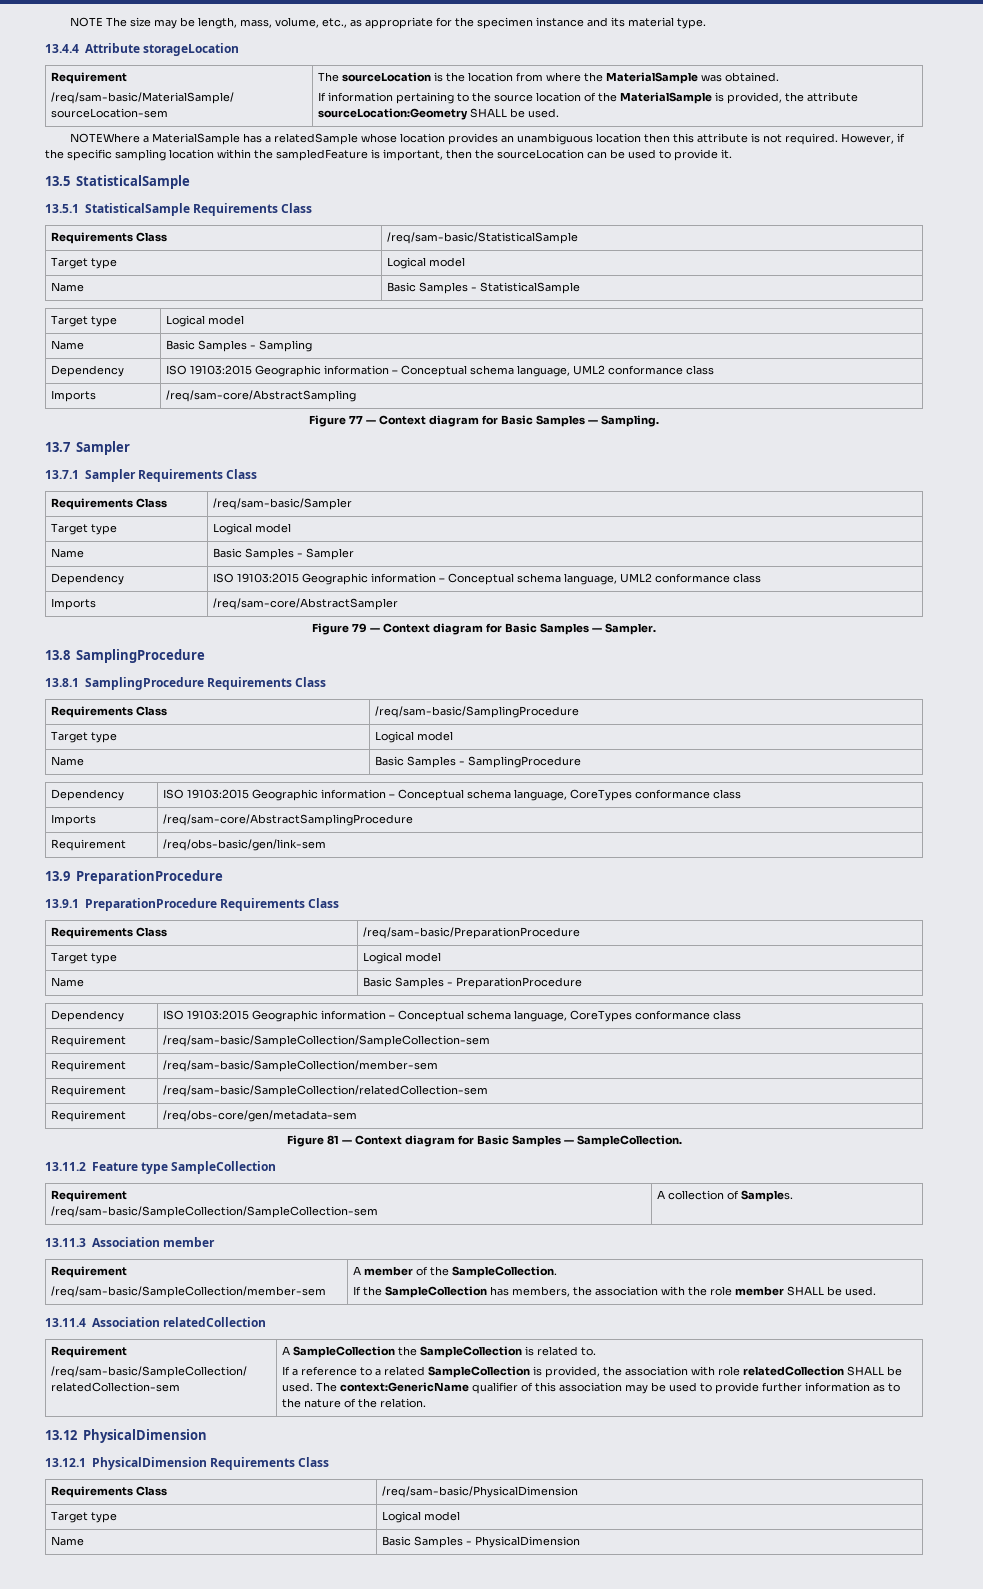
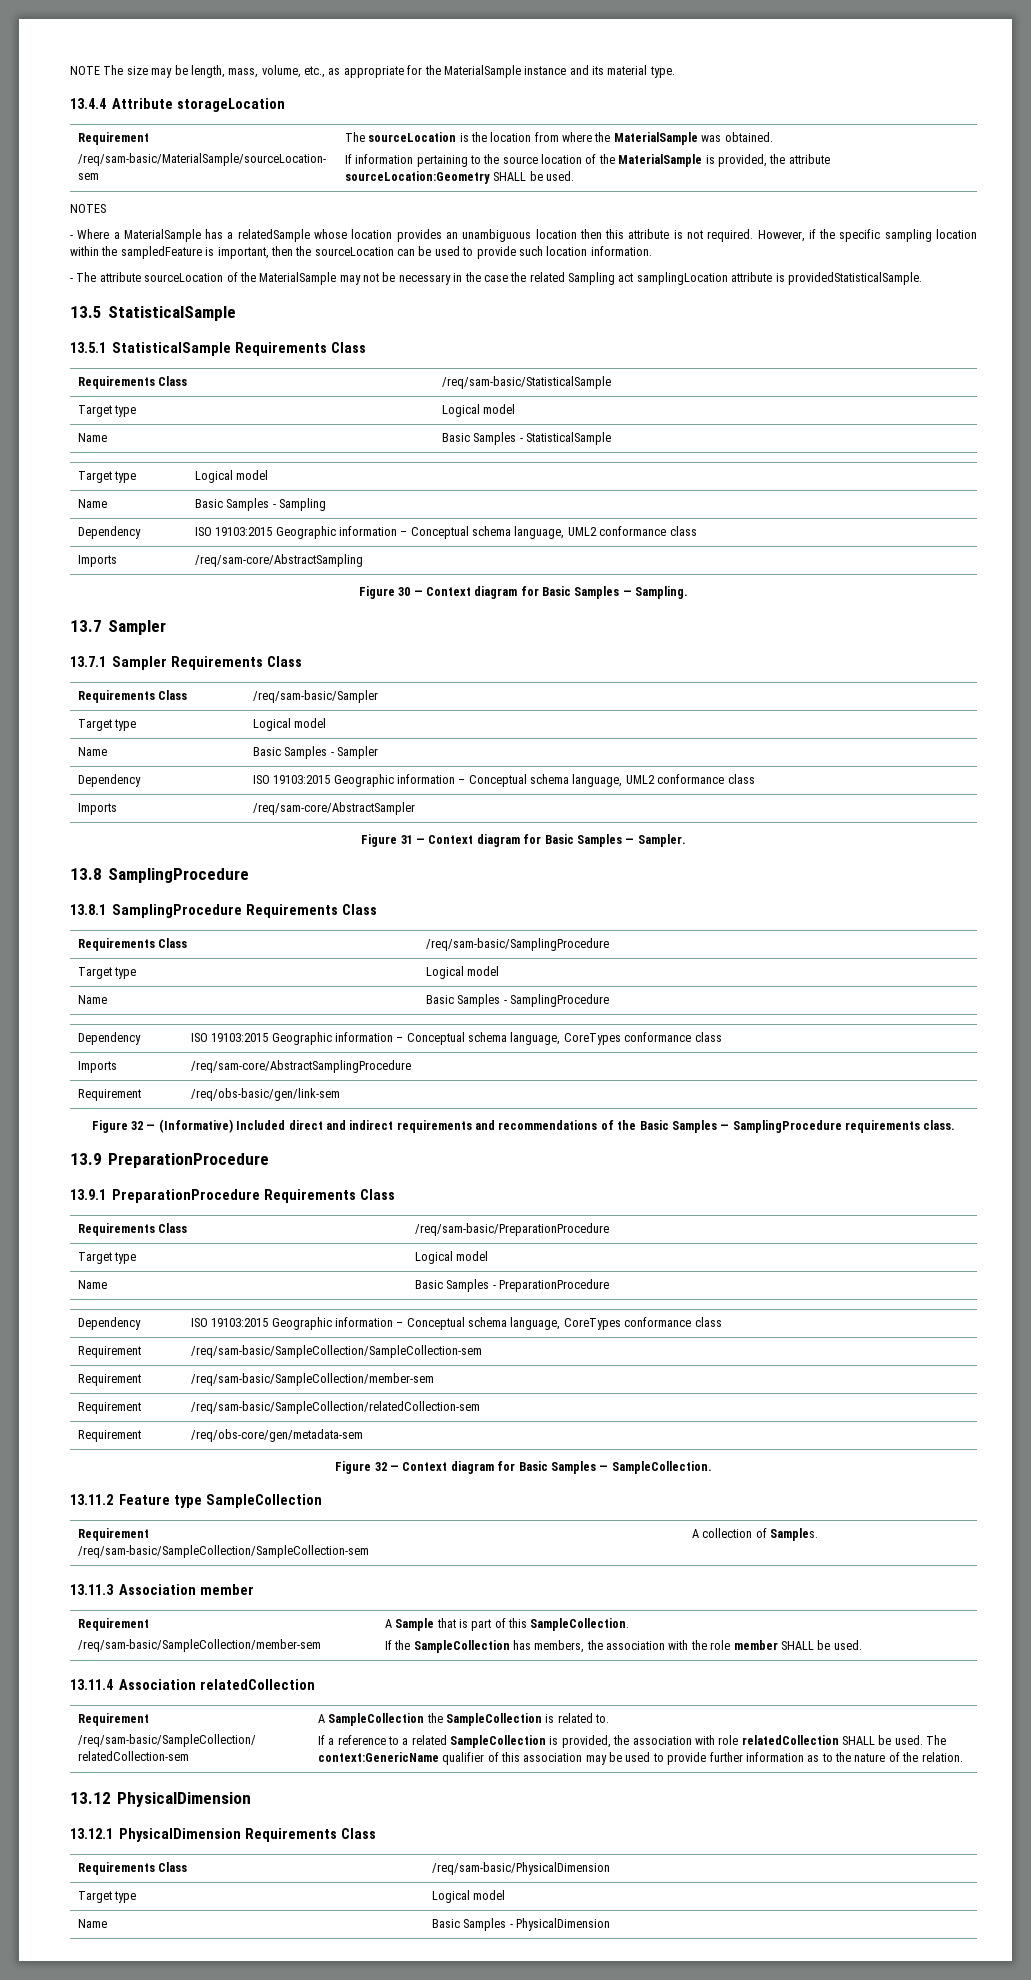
[477,17,534,29] specimen -> [443,65,521,78] MaterialSample
[70,133,141,143] NOTEWhere -> [70,204,106,213] [70,229,110,239] NOTES // - Where
[721,149,732,159] it. -> [518,246,652,256] [70,272,922,285] such location information. // - The attribute sourceLocation of the MaterialSample may not be necessary in the case the related Sampling act samplingLocation attribute is providedStatisticalSample.
[349,415,363,424] 77 -> [398,587,411,596] 30
[352,623,367,633] 79 -> [400,835,413,844] 31
(327, 845) none -> [91,1119,956,1133] // Figure 32 — (Informative) Included direct and indirect requirements and recommendations of the Basic Samples — SamplingProcedure requirements class.
[326,1135,339,1145] 81 -> [374,1462,387,1471] 32
[364,1266,450,1276] member of the -> [395,1618,528,1631] Sample that is part of this

